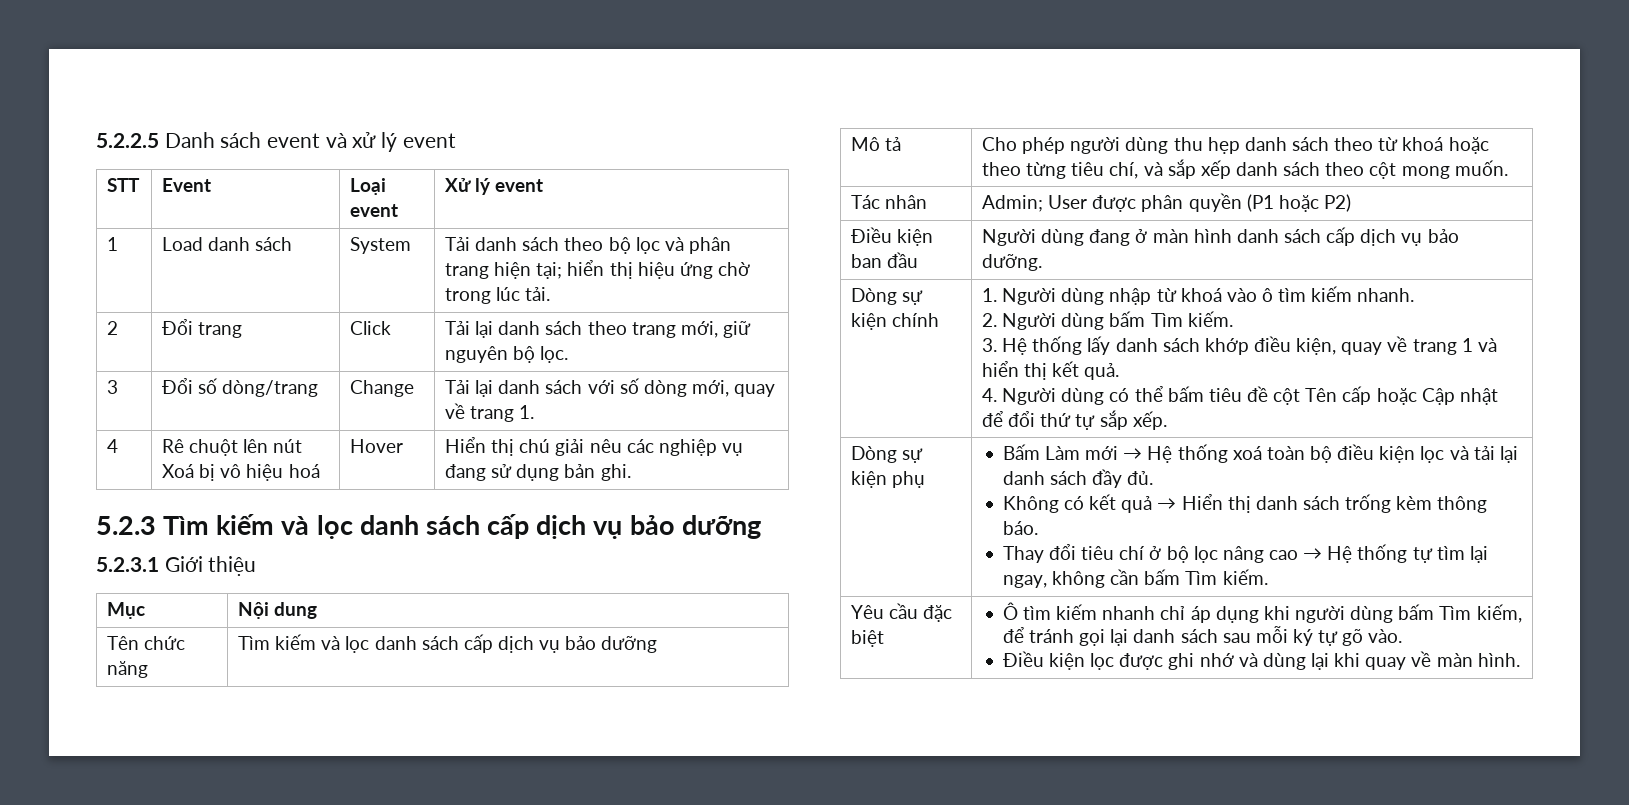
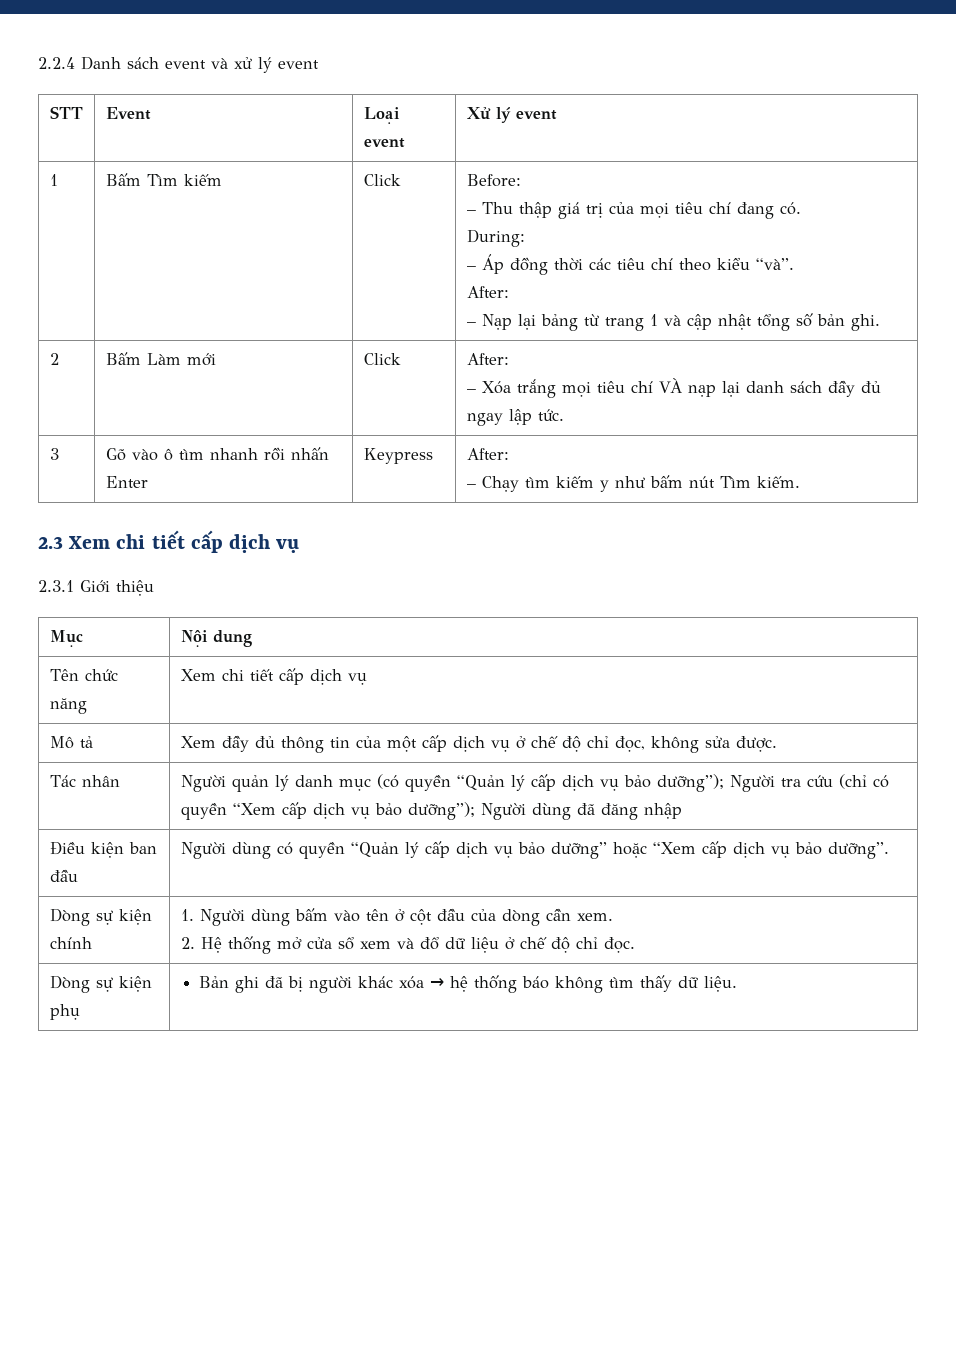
[96,133,159,148] 5.2.2.5 -> [38,57,75,69] 2.2.4
[162,237,293,251] [350,237,412,254] [445,237,731,254] [445,260,750,279] [445,287,551,304] [107,321,119,335] [162,319,243,338] [350,321,392,335] [445,321,751,338] [445,346,569,363] [107,380,119,394] [162,378,319,397] [350,380,415,397] [445,378,776,397] [445,403,535,422] [107,439,119,453] [162,439,303,456] [162,464,320,481] [350,439,404,453] [445,437,743,456] [445,464,631,481] [96,514,761,539] [96,557,159,572] Load danh sách | System | Tải danh sách theo bộ lọc và phân trang hiện tại; hiển thị hiệu ứng chờ trong lúc tải. // 2 | Đổi trang | Click | Tải lại danh sách theo trang mới, giữ nguyên bộ lọc. // 3 | Đổi số dòng/trang | Change | Tải lại danh sách với số dòng mới, quay về trang 1. // 4 | Rê chuột lên nút Xoá bị vô hiệu hoá | Hover | Hiển thị chú giải nêu các nghiệp vụ đang sử dụng bản ghi. // 5.2.3 Tìm kiếm và lọc danh sách cấp dịch vụ bảo dưỡng // 5.2.3.1 -> [105,173,222,186] [363,174,401,186] [466,174,521,187] [466,202,801,219] [466,229,525,247] [466,254,794,275] [466,286,509,298] [466,313,880,331] [49,353,59,365] [105,352,216,366] [363,353,401,365] [466,353,509,365] [466,378,882,398] [466,409,564,426] [49,448,59,460] [105,447,329,461] [105,476,148,488] [363,448,433,464] [466,448,509,460] [466,475,800,492] [38,530,300,553] [38,580,74,592] Bấm Tìm kiếm | Click | Before: // – Thu thập giá trị của mọi tiêu chí đang có. // During: // – Áp đồng thời các tiêu chí theo kiểu “và”. // After: // – Nạp lại bảng từ trang 1 và cập nhật tổng số bản ghi. // 2 | Bấm Làm mới | Click | After: // – Xóa trắng mọi tiêu chí VÀ nạp lại danh sách đầy đủ ngay lập tức. // 3 | Gõ vào ô tìm nhanh rồi nhấn Enter | Keypress | After: // – Chạy tìm kiếm y như bấm nút Tìm kiếm. // 2.3 Xem chi tiết cấp dịch vụ // 2.3.1
[238,634,658,653] [851,137,902,151] [982,137,1489,154] [982,159,1508,179] [851,195,928,209] [982,193,1351,212] Tìm kiếm và lọc danh sách cấp dịch vụ bảo dưỡng // Mô tả | Cho phép người dùng thu hẹp danh sách theo từ khoá hoặc theo từng tiêu chí, và sắp xếp danh sách theo cột mong muốn. // Tác nhân | Admin; User được phân quyền (P1 hoặc P2) -> [180,668,367,685] [49,736,93,749] [180,735,777,753] [49,775,120,787] [180,774,889,792] [180,802,682,820] Xem chi tiết cấp dịch vụ // Mô tả | Xem đầy đủ thông tin của một cấp dịch vụ ở chế độ chỉ đọc, không sửa được. // Tác nhân | Người quản lý danh mục (có quyền “Quản lý cấp dịch vụ bảo dưỡng”); Người tra cứu (chỉ có quyền “Xem cấp dịch vụ bảo dưỡng”); Người dùng đã đăng nhập
[1089,227,1459,246] [982,254,1043,271] đang ở màn hình danh sách cấp dịch vụ bảo dưỡng. -> [276,841,889,859] có quyền “Quản lý cấp dịch vụ bảo dưỡng” hoặc “Xem cấp dịch vụ bảo dưỡng”.
[1109,286,1415,305] [982,311,1233,330] [982,336,1497,355] [982,361,1120,380] [982,386,1498,405] [982,410,1167,430] [851,446,924,463] [851,471,926,488] [1002,444,1518,463] [1002,469,1154,488] [1002,494,1488,513] [1002,521,1038,535] [1002,544,1488,563] [1002,569,1268,588] [851,603,953,622] [851,630,885,647] [1002,602,1522,623] [1002,626,1403,646] [1002,651,1520,670] nhập từ khoá vào ô tìm kiếm nhanh. // 2. Người dùng bấm Tìm kiếm. // 3. Hệ thống lấy danh sách khớp điều kiện, quay về trang 1 và hiển thị kết quả. // 4. Người dùng có thể bấm tiêu đề cột Tên cấp hoặc Cập nhật để đổi thứ tự sắp xếp. // Dòng sự kiện phụ | Bấm Làm mới → Hệ thống xoá toàn bộ điều kiện lọc và tải lại danh sách đầy đủ. // Không có kết quả → Hiển thị danh sách trống kèm thông báo. // Thay đổi tiêu chí ở bộ lọc nâng cao → Hệ thống tự tìm lại ngay, không cần bấm Tìm kiếm. // Yêu cầu đặc biệt | Ô tìm kiếm nhanh chỉ áp dụng khi người dùng bấm Tìm kiếm, để tránh gọi lại danh sách sau mỗi ký tự gõ vào. // Điều kiện lọc được ghi nhớ và dùng lại khi quay về màn hình. -> [294,908,613,926] [180,936,635,954] [49,975,152,993] [49,1004,80,1020] [198,975,737,993] bấm vào tên ở cột đầu của dòng cần xem. // 2. Hệ thống mở cửa sổ xem và đổ dữ liệu ở chế độ chỉ đọc. // Dòng sự kiện phụ | Bản ghi đã bị người khác xóa → hệ thống báo không tìm thấy dữ liệu.

